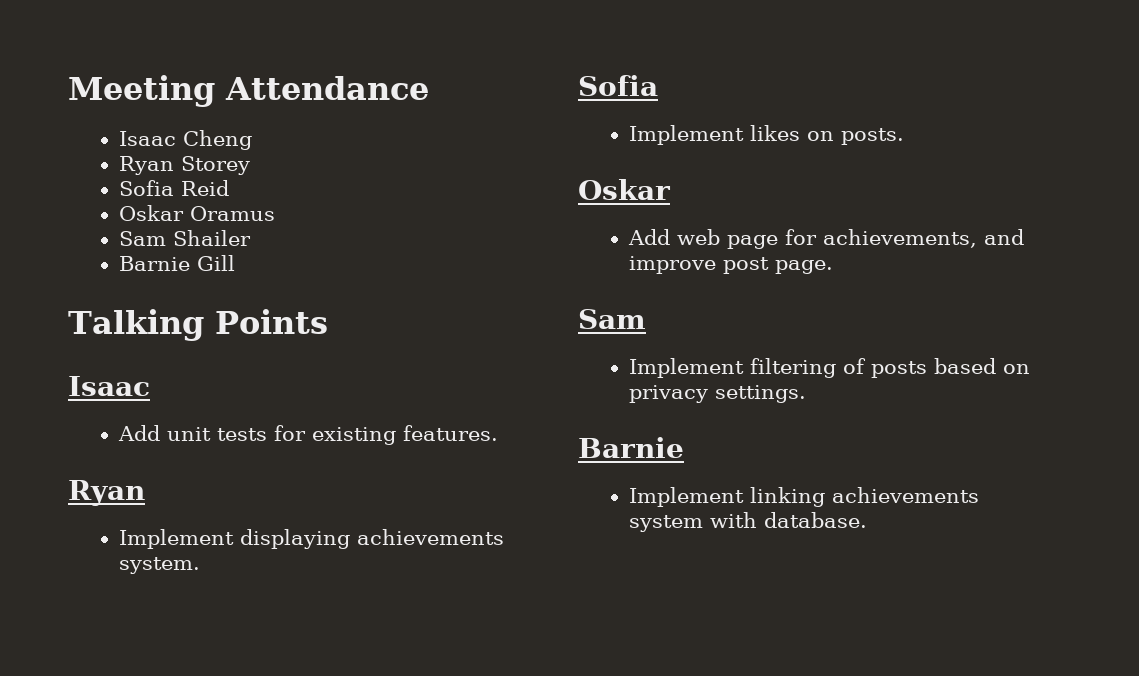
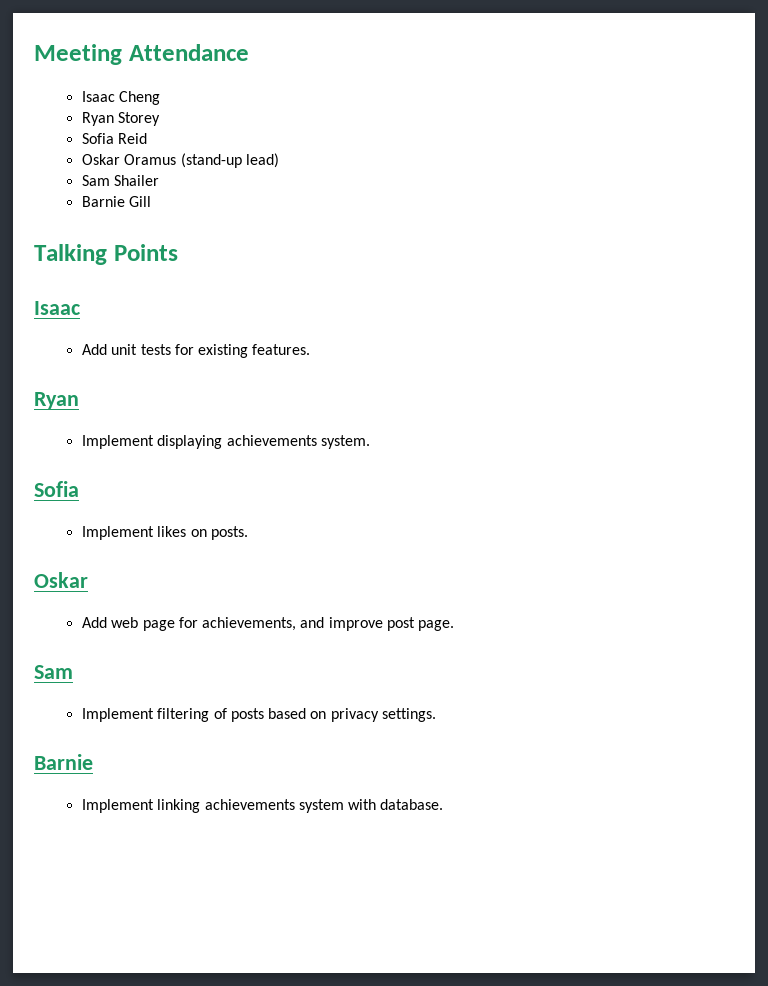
(275, 213) none -> [180,153,279,168] (stand-up lead)

